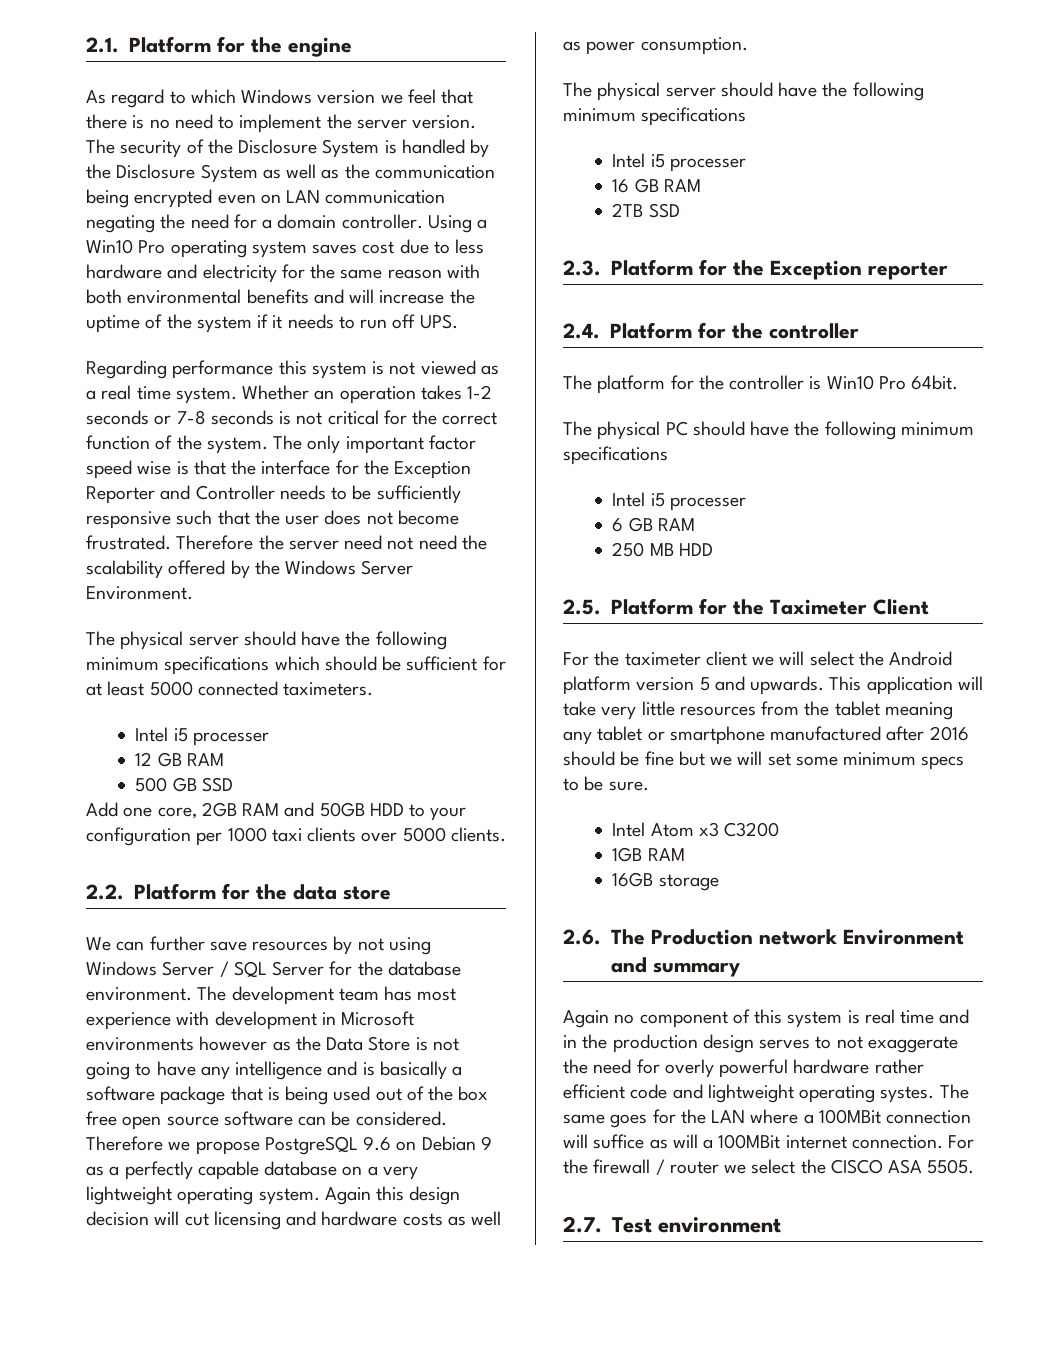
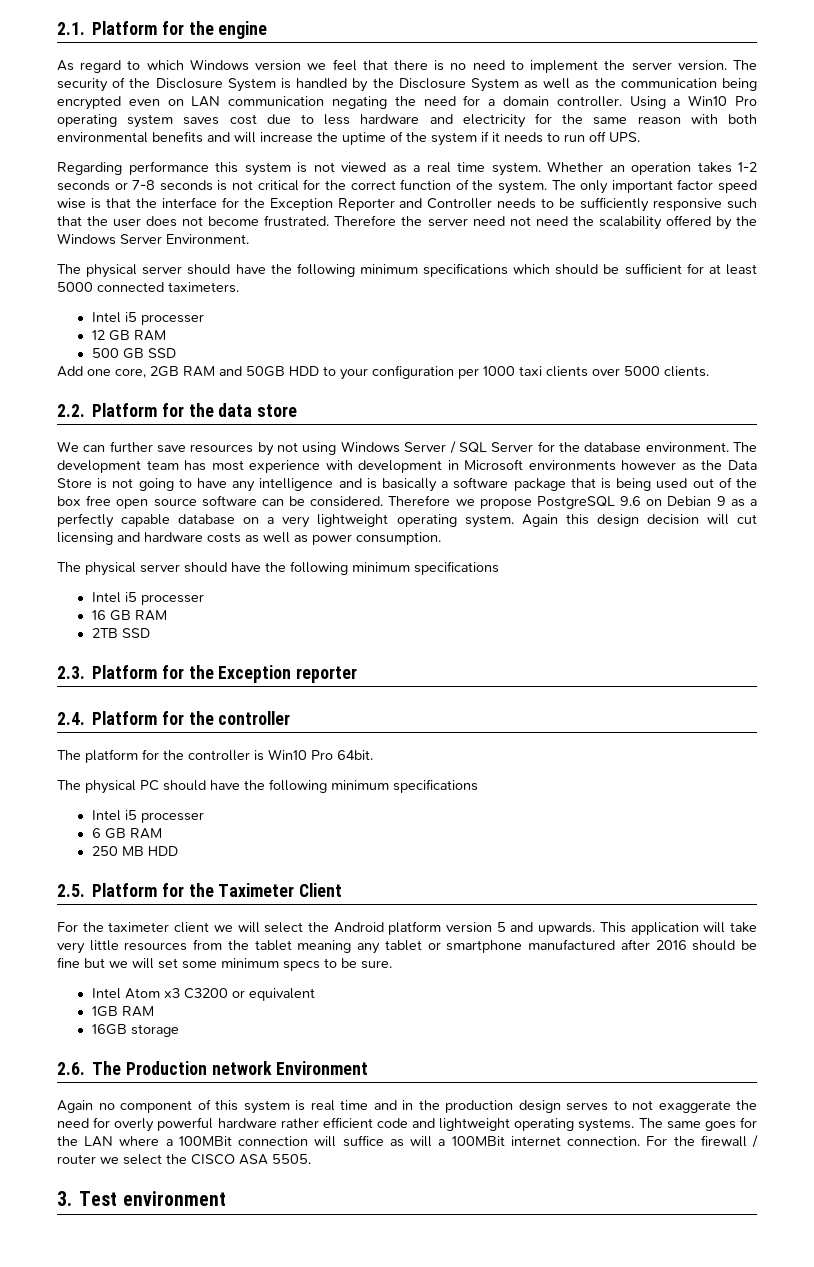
(780, 829) none -> [231,988,315,1001] or equivalent
[610,957,740,977] and summary -> (369, 1068) none
[880,1086,935,1103] systes. -> [578,1118,635,1132] systems.
[563,1216,602,1233] 2.7. -> [57,1191,72,1206] 3.

